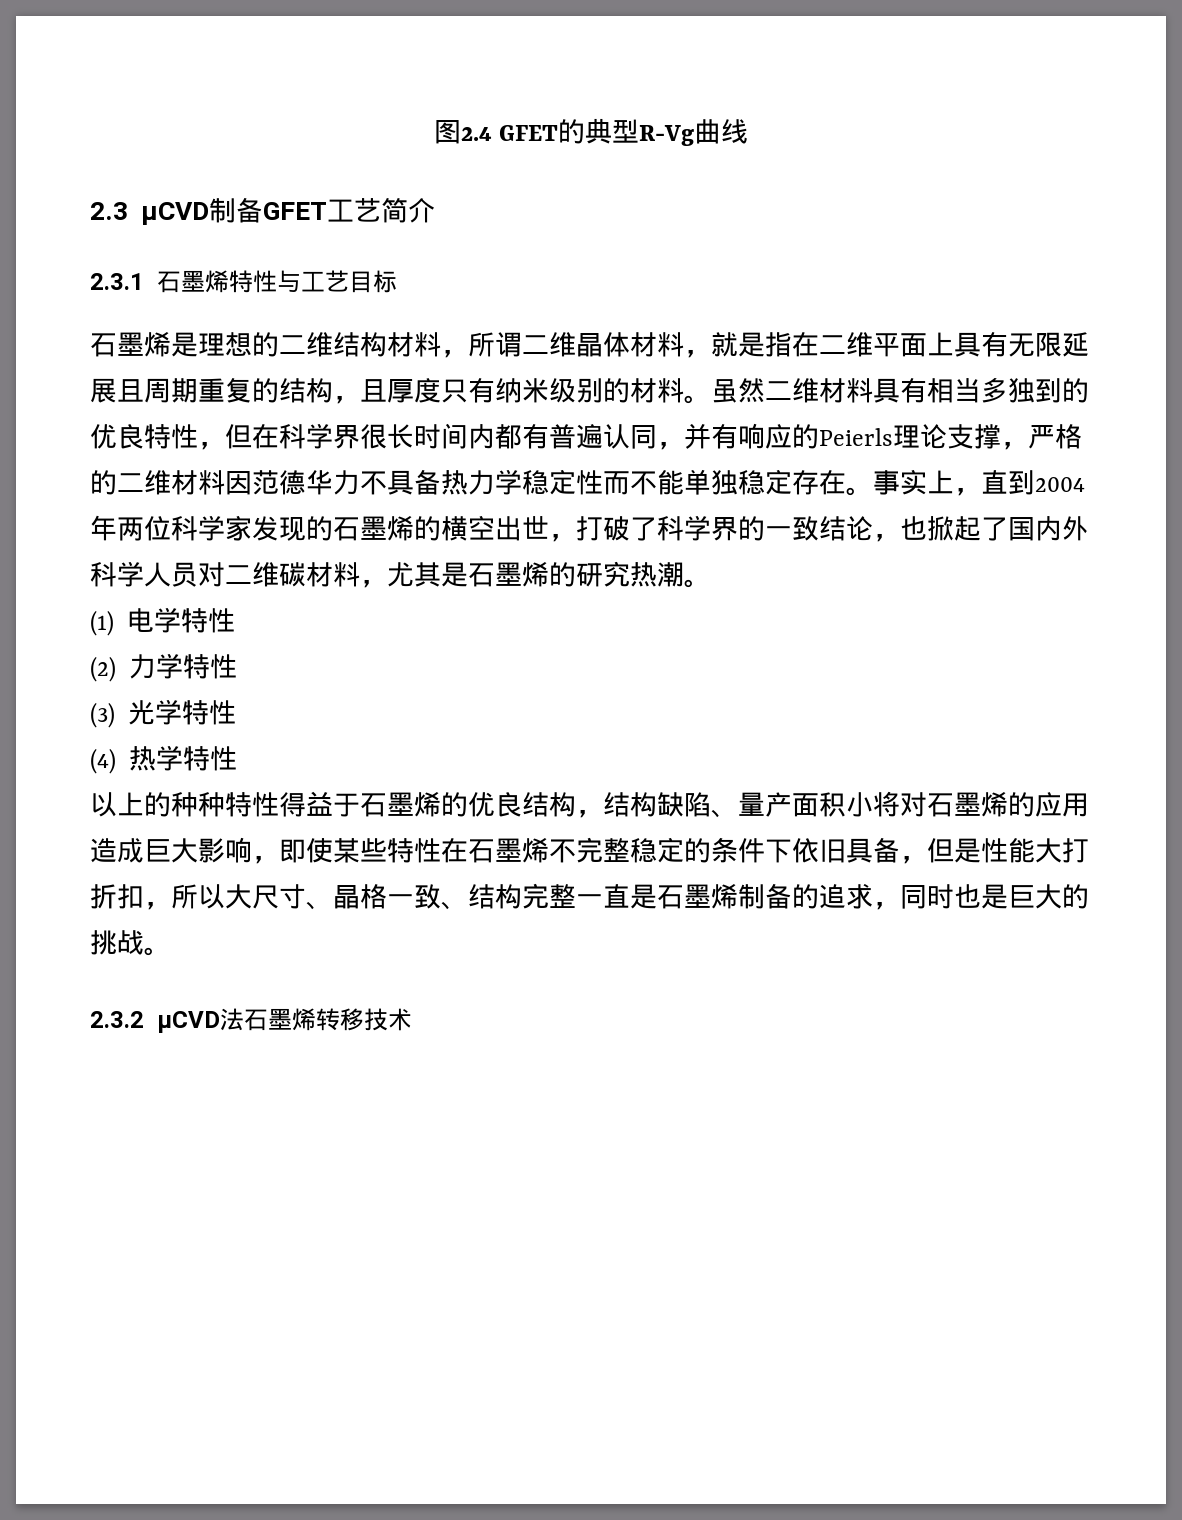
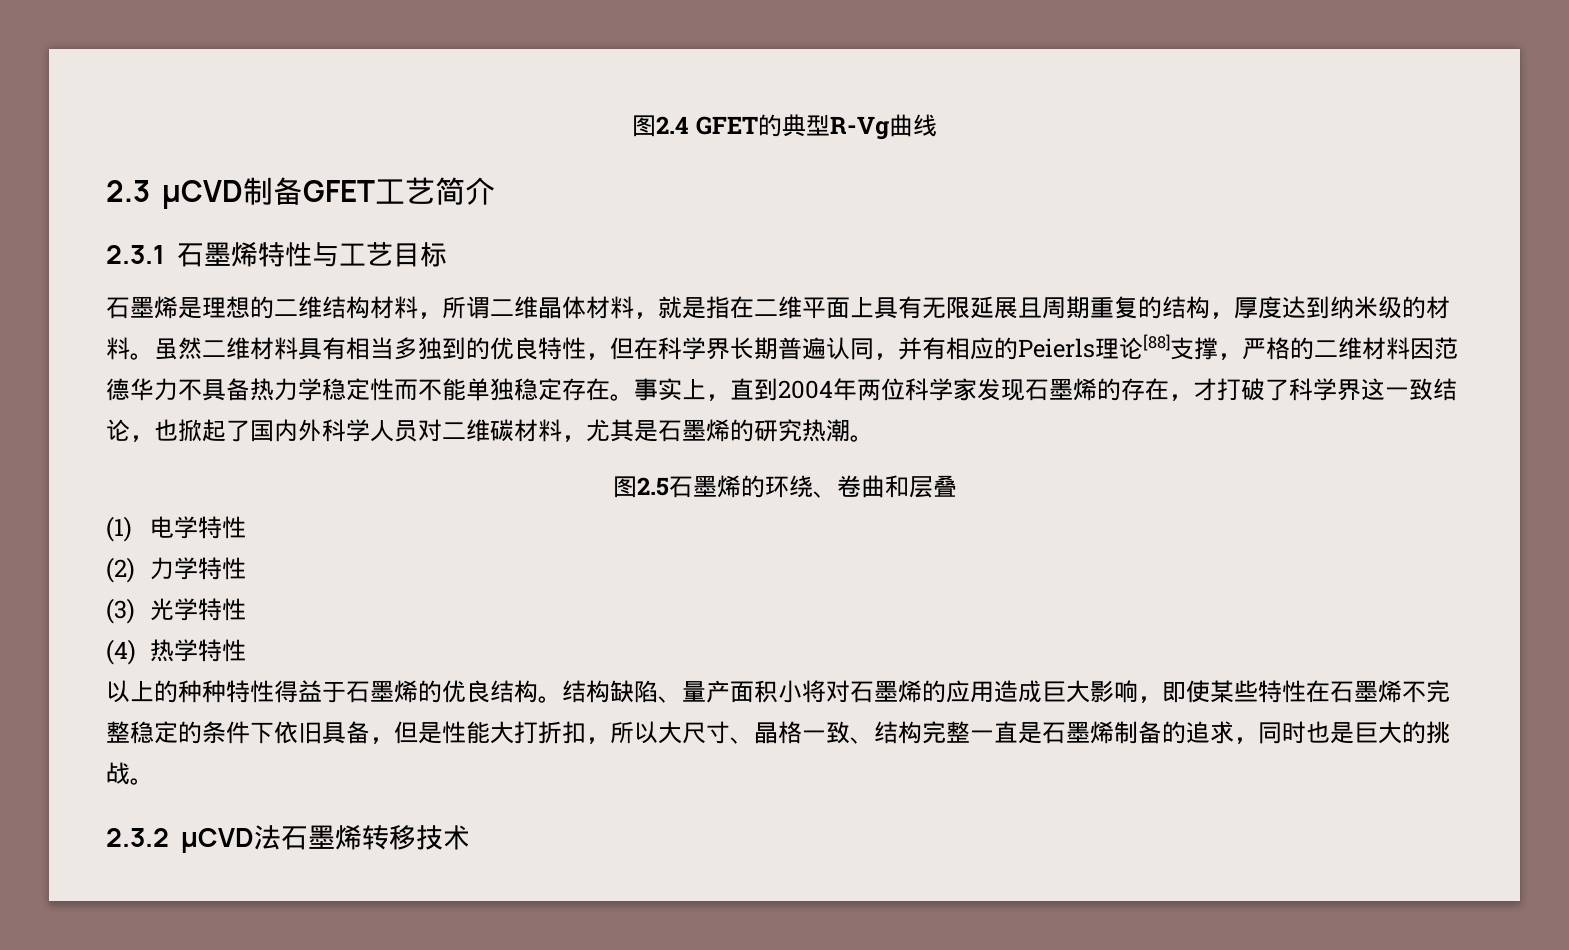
[360,378,603,403] 且厚度只有纳米级别 -> [1234,296,1402,319] 厚度达到纳米级
[360,423,549,449] 很长时间内都有 -> [730,337,778,360] 长期
[738,423,765,449] 响 -> [946,337,970,360] 相
(947, 436) none -> [1143,334,1170,351] [88]
[306,515,576,542] 的石墨烯的横空出世， -> [1025,378,1217,401] 石墨烯的存在，才
[738,516,765,541] 的 -> [1361,378,1385,400] 这
(711, 583) none -> [612,475,957,498] // 图2.5石墨烯的环绕、卷曲和层叠
[576,809,603,818] ， -> [538,696,562,703] 。

